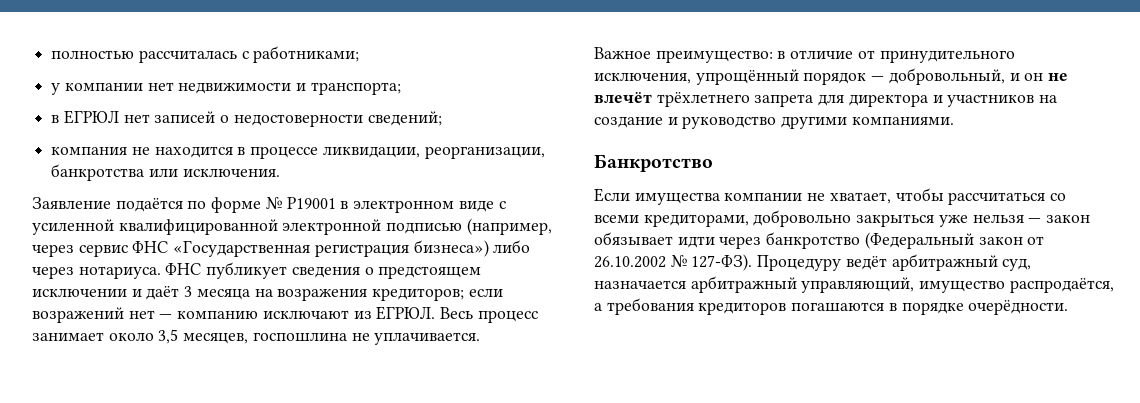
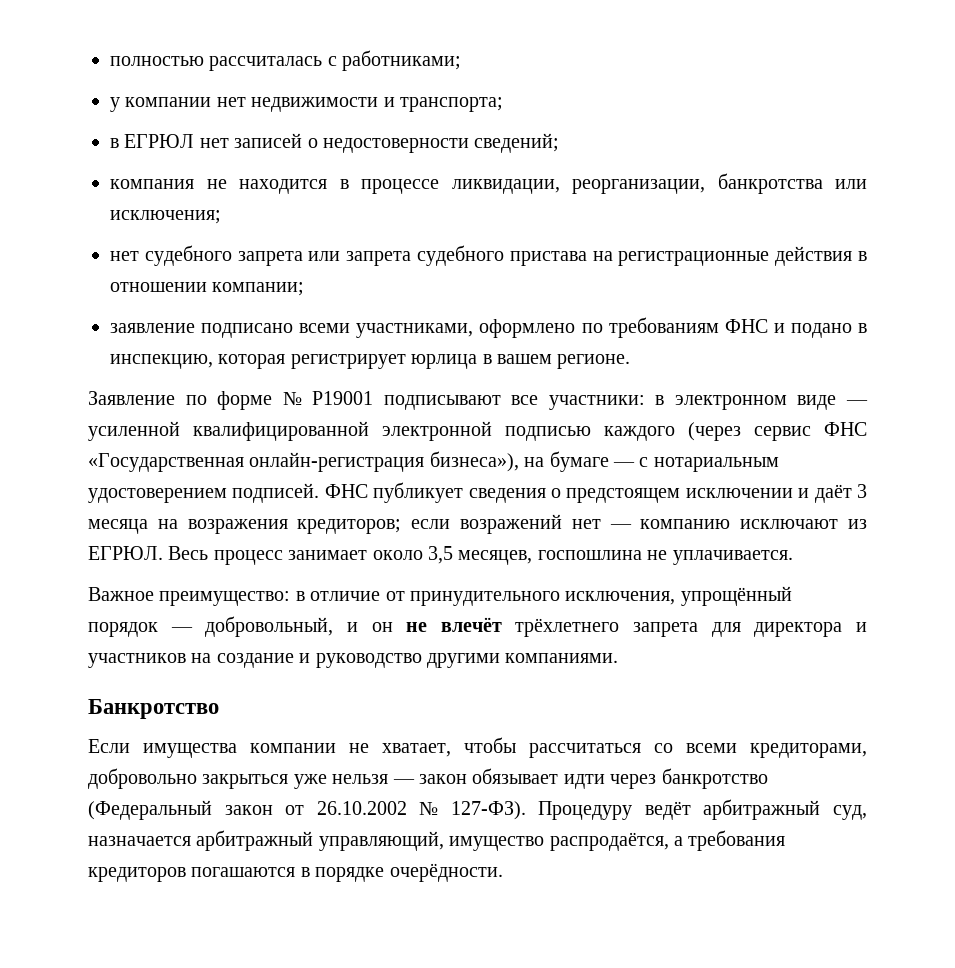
[182,168,280,177] исключения. -> [110,210,221,224] [110,245,867,266] [110,282,305,296] [110,317,868,338] [110,354,631,369] исключения; // нет судебного запрета или запрета судебного пристава на регистрационные действия в отношении компании; // заявление подписано всеми участниками, оформлено по требованиям ФНС и подано в инспекцию, которая регистрирует юрлица в вашем регионе.
[115,198,183,212] подаётся -> (175, 398) none
(336, 203) none -> [383,395,645,410] подписывают все участники:
[498,201,506,209] с -> [845,400,868,405] —
[466,218,552,235] [32,244,74,257] (например, через -> [604,422,741,441] каждого (через
[314,240,531,257] [32,266,161,279] регистрация бизнеса») либо через нотариуса. -> [249,451,779,472] [88,483,320,503] онлайн-регистрация бизнеса»), на бумаге — с нотариальным удостоверением подписей.

